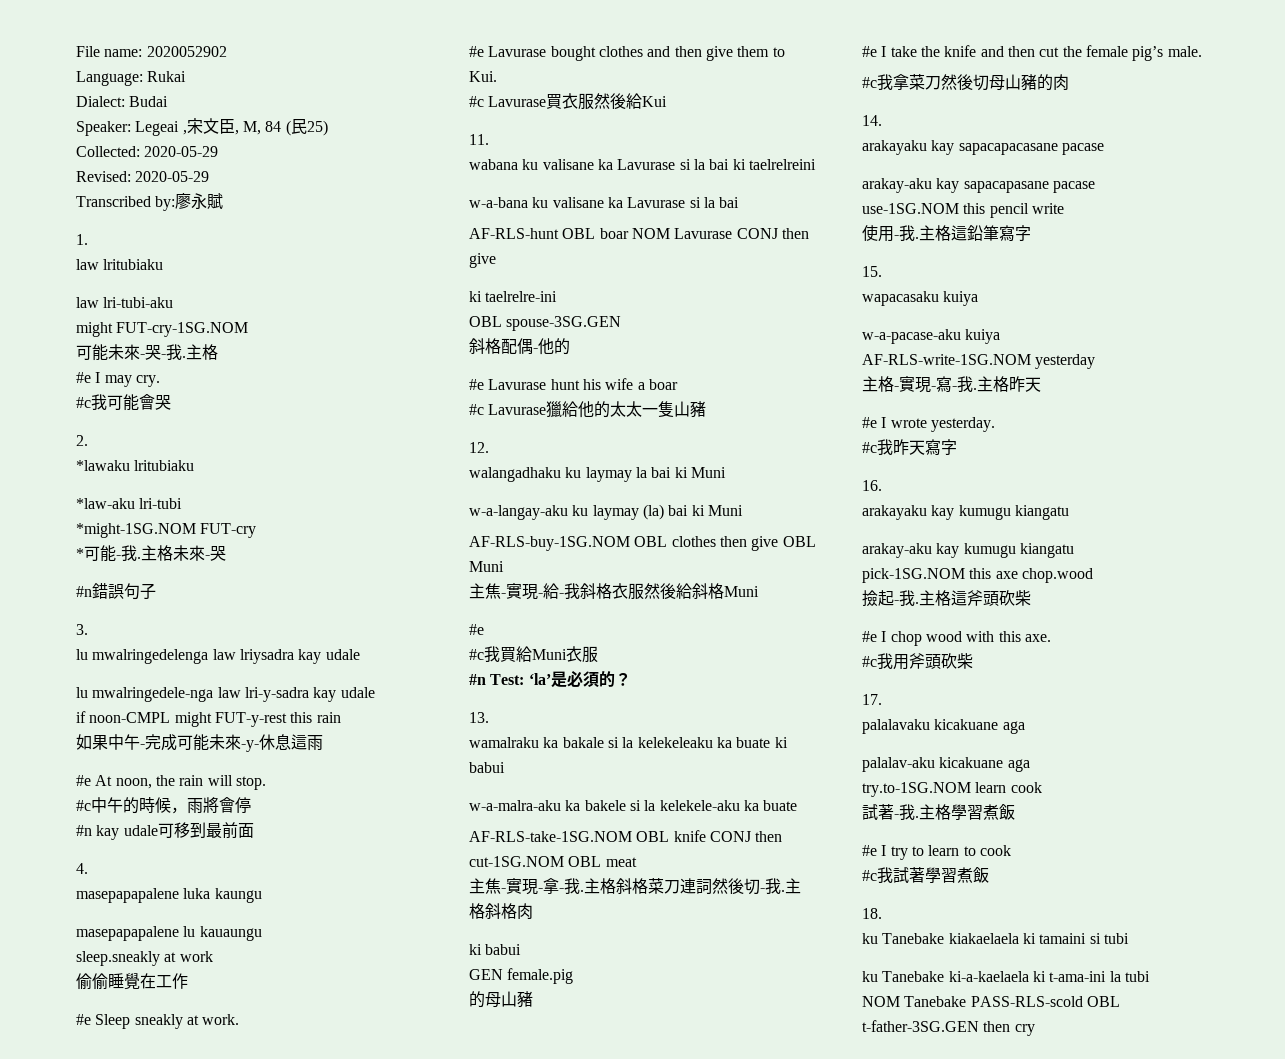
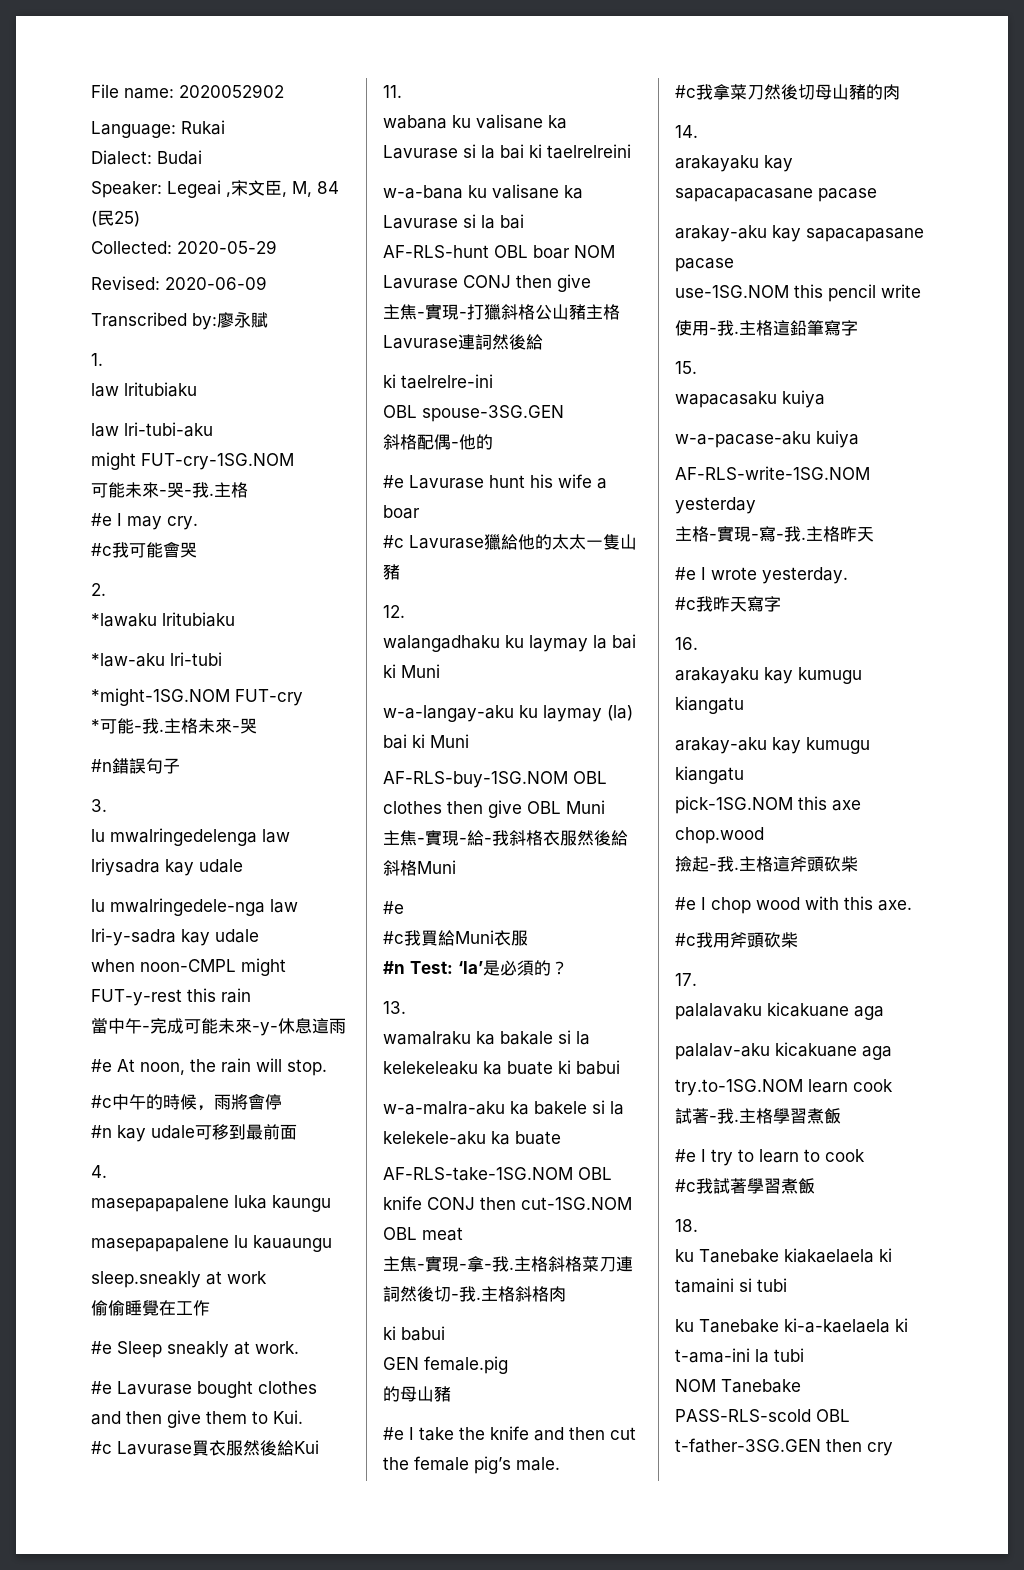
[135,171,210,182] 2020-05-29 -> [165,276,267,290] 2020-06-09
[76,711,86,723] if -> [91,959,135,972] when
[76,734,108,750] 如果 -> [91,1018,108,1034] 當
(496, 260) none -> [383,304,620,320] [383,334,543,350] // 主焦-實現-打獵斜格公山豬主格Lavurase連詞然後給

